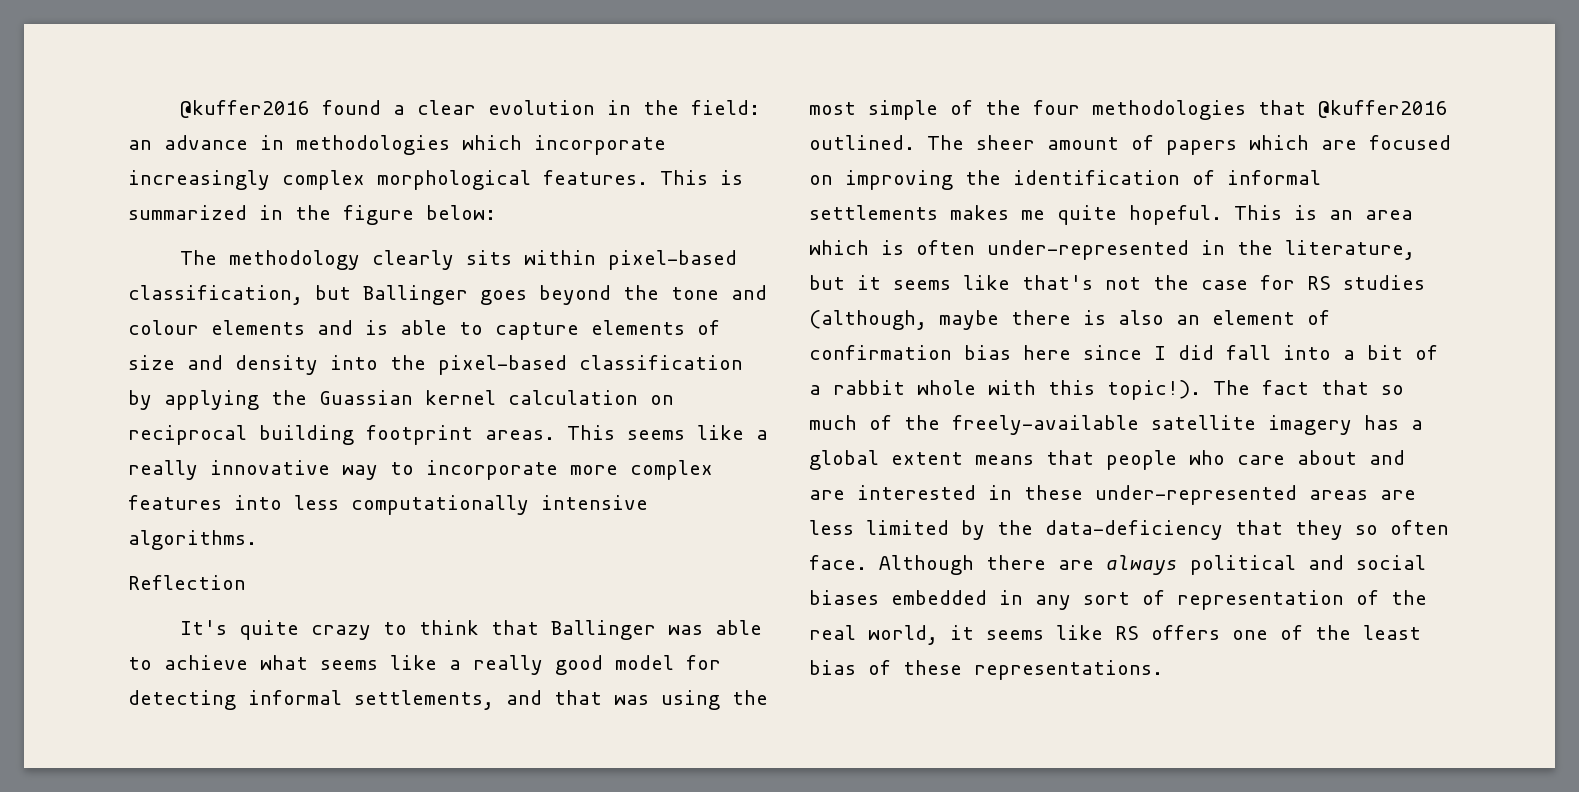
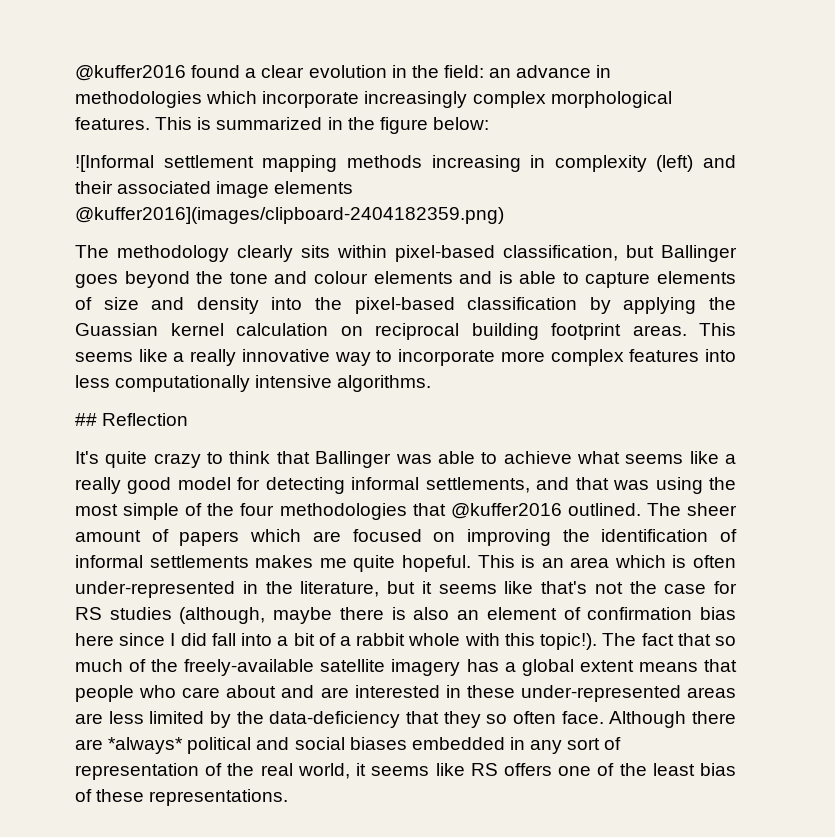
(496, 212) none -> [75,155,736,172] [75,181,354,198] [75,207,504,224] // ![Informal settlement mapping methods increasing in complexity (left) and their associated image elements @kuffer2016](images/clipboard-2404182359.png)
(257, 540) none -> [75,413,97,426] ##
[1106,555,1178,575] always -> [108,737,184,754] *always*

